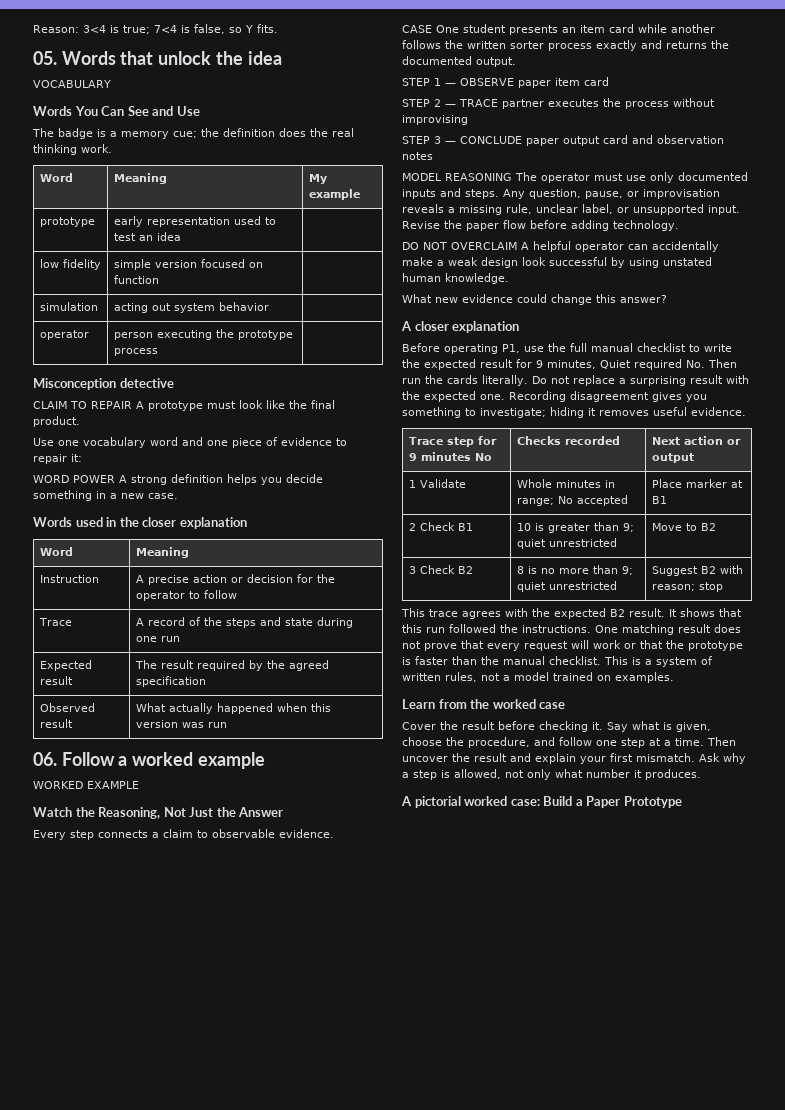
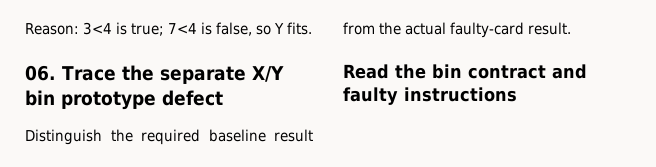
[33,51,282,65] [33,80,111,88] [33,106,200,116] [32,128,354,139] [33,144,112,155] [39,173,73,182] [113,173,167,184] [308,174,327,184] [308,189,360,200] [39,217,95,227] [113,216,276,227] [113,232,181,241] [39,259,101,270] [113,259,263,270] [113,275,159,284] [39,302,98,311] [113,302,269,313] [39,330,89,340] [113,329,293,340] [113,348,158,356] [33,378,174,390] [33,400,335,411] [33,416,80,427] [33,437,347,448] [33,454,82,464] [33,474,323,485] [33,490,178,501] [33,517,247,529] [39,547,73,556] [135,547,189,558] [39,575,99,583] [135,574,335,585] [135,590,237,601] [38,618,72,626] [135,617,353,628] [135,636,180,642] [39,660,92,671] [39,676,73,685] [134,660,329,671] [135,676,206,687] [39,703,95,712] [39,719,73,728] [135,703,331,714] [135,720,227,728] [33,752,265,769] [33,781,139,789] [33,807,284,819] [33,829,334,840] [402,24,715,35] [402,40,729,51] [402,56,516,67] [402,77,609,88] [402,98,715,109] [402,115,468,125] [402,135,724,146] [402,152,433,160] [402,172,748,183] [402,188,720,199] [402,204,740,215] [402,220,679,231] [402,241,719,252] [402,257,712,268] [402,273,509,284] [402,294,667,305] [401,321,520,333] [402,343,732,354] [402,359,737,370] [402,375,749,386] [402,391,707,402] [402,407,746,418] [408,436,497,447] [408,452,492,461] [516,436,620,445] [651,436,741,445] [651,453,694,463] [408,479,466,488] [516,479,615,488] [516,495,628,506] [651,479,743,488] [651,496,667,504] [408,522,473,531] [516,522,634,533] [516,538,617,549] [651,523,716,531] [408,565,473,574] [516,565,633,575] [516,581,617,592] [651,565,743,576] [651,582,723,592] [401,608,742,619] [402,624,741,635] [402,640,743,651] [402,656,713,667] [402,672,674,683] [402,699,566,709] [402,721,711,732] [402,737,736,748] [402,753,746,764] [402,769,701,780] [401,796,682,808] 05. Words that unlock the idea // VOCABULARY // Words You Can See and Use // The badge is a memory cue; the definition does the real thinking work. // Word | Meaning | My example // prototype | early representation used to test an idea | // low fidelity | simple version focused on function | // simulation | acting out system behavior | // operator | person executing the prototype process | // Misconception detective // CLAIM TO REPAIR A prototype must look like the final product. // Use one vocabulary word and one piece of evidence to repair it: // WORD POWER A strong definition helps you decide something in a new case. // Words used in the closer explanation // Word | Meaning // Instruction | A precise action or decision for the operator to follow // Trace | A record of the steps and state during one run // Expected result | The result required by the agreed specification // Observed result | What actually happened when this version was run // 06. Follow a worked example // WORKED EXAMPLE // Watch the Reasoning, Not Just the Answer // Every step connects a claim to observable evidence. // CASE One student presents an item card while another follows the written sorter process exactly and returns the documented output. // STEP 1 — OBSERVE paper item card // STEP 2 — TRACE partner executes the process without improvising // STEP 3 — CONCLUDE paper output card and observation notes // MODEL REASONING The operator must use only documented inputs and steps. Any question, pause, or improvisation reveals a missing rule, unclear label, or unsupported input. Revise the paper flow before adding technology. // DO NOT OVERCLAIM A helpful operator can accidentally make a weak design look successful by using unstated human knowledge. // What new evidence could change this answer? // A closer explanation // Before operating P1, use the full manual checklist to write the expected result for 9 minutes, Quiet required No. Then run the cards literally. Do not replace a surprising result with the expected one. Recording disagreement gives you something to investigate; hiding it removes useful evidence. // Trace step for 9 minutes No | Checks recorded | Next action or output // 1 Validate | Whole minutes in range; No accepted | Place marker at B1 // 2 Check B1 | 10 is greater than 9; quiet unrestricted | Move to B2 // 3 Check B2 | 8 is no more than 9; quiet unrestricted | Suggest B2 with reason; stop // This trace agrees with the expected B2 result. It shows that this run followed the instructions. One matching result does not prove that every request will work or that the prototype is faster than the manual checklist. This is a system of written rules, not a model trained on examples. // Learn from the worked case // Cover the result before checking it. Say what is given, choose the procedure, and follow one step at a time. Then uncover the result and explain your first mismatch. Ask why a step is allowed, not only what number it produces. // A pictorial worked case: Build a Paper Prototype -> [25,65,284,84] [25,90,223,110] [25,129,313,145] [343,22,572,38] [343,64,587,79] [343,87,517,105] 06. Trace the separate X/Y bin prototype defect // Distinguish the required baseline result from the actual faulty-card result. // Read the bin contract and faulty instructions

